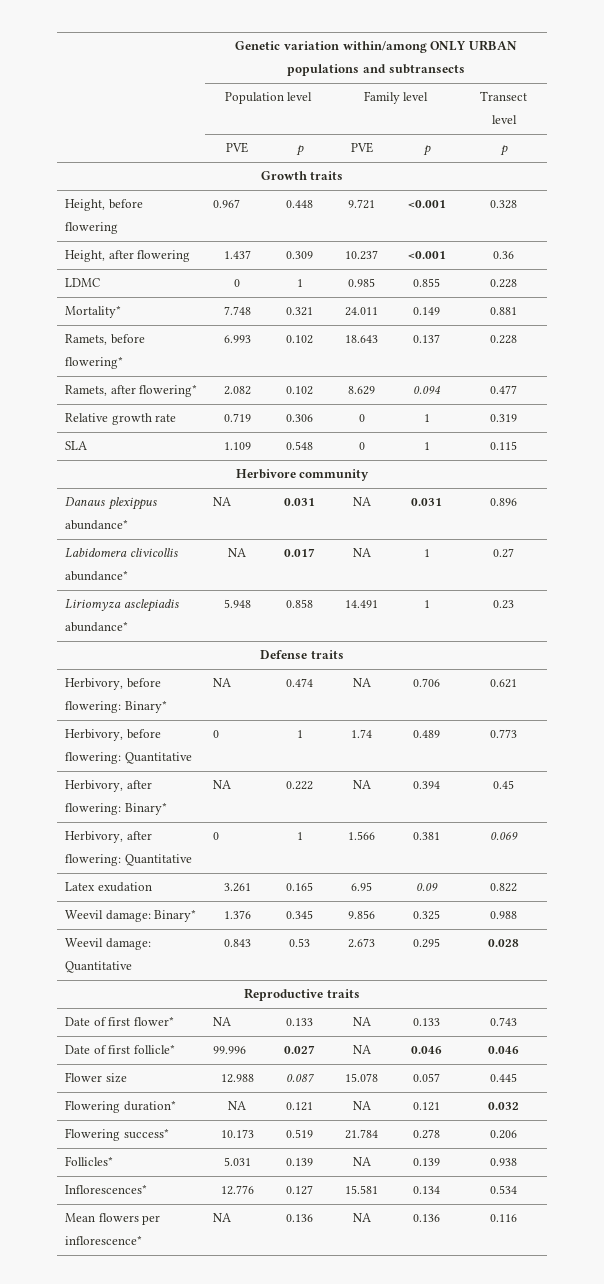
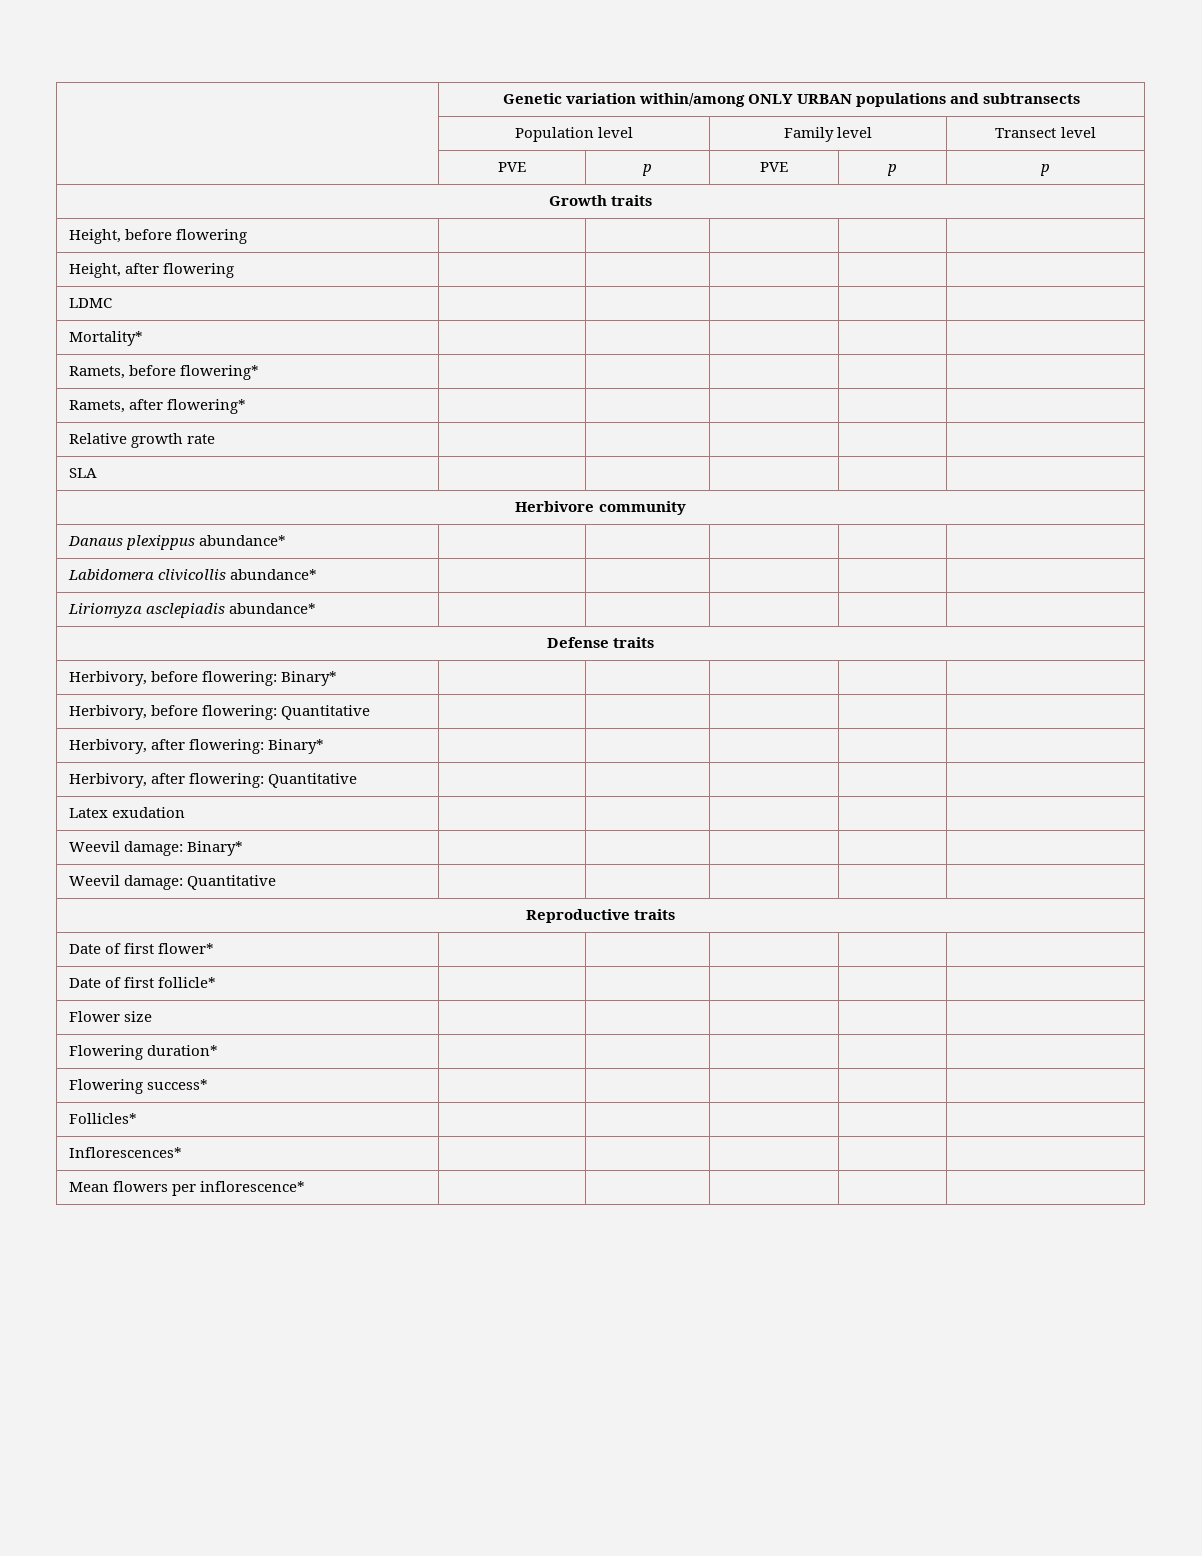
[213,199,241,208] [286,200,313,208] [348,199,375,209] [407,200,446,208] [490,200,517,209] [65,250,191,262] [223,250,251,259] [286,251,313,259] [345,250,378,260] [407,251,446,259] [493,251,514,259] [65,278,101,287] [234,279,240,287] [296,279,303,287] [348,278,375,287] [413,278,440,287] [490,279,517,288] [65,305,122,318] [223,306,251,315] [286,307,313,316] [345,307,378,316] [413,307,440,315] [490,307,517,315] [65,334,145,345] [65,356,124,369] [223,335,251,343] [286,335,313,344] [345,335,378,343] [413,334,440,343] [490,335,517,344] [65,384,198,397] [223,386,251,395] [286,386,313,395] [348,386,375,395] [413,385,441,394] [490,385,517,394] [65,413,177,425] [223,413,251,422] [286,414,313,422] [358,414,365,422] [423,414,430,422] [490,414,517,422] [65,441,88,450] [223,442,251,450] [286,441,313,450] [358,442,365,450] [423,442,430,450] [490,441,517,450] 0.967 | 0.448 | 9.721 | <0.001 | 0.328 // Height, after flowering | 1.437 | 0.309 | 10.237 | <0.001 | 0.36 // LDMC | 0 | 1 | 0.985 | 0.855 | 0.228 // Mortality* | 7.748 | 0.321 | 24.011 | 0.149 | 0.881 // Ramets, before flowering* | 6.993 | 0.102 | 18.643 | 0.137 | 0.228 // Ramets, after flowering* | 2.082 | 0.102 | 8.629 | 0.094 | 0.477 // Relative growth rate | 0.719 | 0.306 | 0 | 1 | 0.319 // SLA | 1.109 | 0.548 | 0 | 1 | 0.115 -> [68,263,234,278] [68,298,112,308] [68,331,143,346] [68,365,259,380] [68,399,246,414] [68,433,215,448] [68,468,97,478] | | | | // Height, after flowering | | | | | // LDMC | | | | | // Mortality* | | | | | // Ramets, before flowering* | | | | | // Ramets, after flowering* | | | | | // Relative growth rate | | | | | // SLA | | | | |
[213,497,232,506] [284,498,315,506] [352,497,371,506] [411,498,442,506] [490,498,517,506] [65,548,178,558] [65,570,129,581] [228,548,246,557] [284,548,315,557] [352,548,371,557] [423,549,430,557] [493,548,514,558] [65,599,179,612] [65,621,129,632] [223,599,251,608] [286,599,313,608] [345,600,378,608] [423,600,430,608] [493,600,514,609] NA | 0.031 | NA | 0.031 | 0.896 // Labidomera clivicollis abundance* | NA | 0.017 | NA | 1 | 0.27 // Liriomyza asclepiadis abundance* | 5.948 | 0.858 | 14.491 | 1 | 0.23 -> [67,569,317,581] [67,603,316,618] | | | | // Labidomera clivicollis abundance* | | | | | // Liriomyza asclepiadis abundance* | | | | |
[213,678,232,687] [286,678,313,687] [352,678,371,687] [413,678,440,687] [490,679,517,688] NA | 0.474 | NA | 0.706 | 0.621 -> (337, 678) | | | |
[213,730,220,738] [296,730,303,738] [351,729,372,738] [413,730,440,738] [490,729,517,738] 0 | 1 | 1.74 | 0.489 | 0.773 -> (370, 712) | | | |
[213,780,232,789] [286,781,313,790] [352,780,371,789] [413,781,440,789] [493,780,514,789] NA | 0.222 | NA | 0.394 | 0.45 -> (324, 746) | | | |
[213,832,220,840] [296,832,303,840] [348,831,375,840] [413,832,440,840] [490,831,518,840] [65,882,152,892] [223,883,251,892] [286,882,313,891] [351,882,372,891] [416,883,438,891] [490,883,517,892] [65,909,197,922] [223,910,251,919] [286,910,313,919] [348,910,375,919] [413,910,440,920] [490,911,517,919] [65,938,151,950] [65,961,133,973] [223,939,251,947] [289,938,310,947] [348,938,375,948] [413,938,440,948] [488,939,519,947] 0 | 1 | 1.566 | 0.381 | 0.069 // Latex exudation | 3.261 | 0.165 | 6.95 | 0.09 | 0.822 // Weevil damage: Binary* | 1.376 | 0.345 | 9.856 | 0.325 | 0.988 // Weevil damage: Quantitative | 0.843 | 0.53 | 2.673 | 0.295 | 0.028 -> [68,807,185,818] [68,841,243,856] [68,875,276,890] | | | | // Latex exudation | | | | | // Weevil damage: Binary* | | | | | // Weevil damage: Quantitative | | | | |
[213,1017,232,1026] [286,1018,313,1026] [352,1017,371,1026] [413,1018,440,1026] [490,1017,517,1026] NA | 0.133 | NA | 0.133 | 0.743 -> (214, 948) | | | |
[213,1046,247,1054] [284,1045,315,1054] [352,1045,371,1054] [411,1046,442,1054] [488,1046,519,1054] [65,1072,127,1083] [220,1074,254,1083] [286,1074,315,1083] [345,1073,378,1082] [413,1073,440,1082] [490,1073,517,1082] [65,1100,176,1113] [228,1101,246,1110] [286,1102,313,1111] [352,1101,371,1110] [413,1102,440,1111] [488,1102,519,1110] [65,1128,169,1141] [220,1129,254,1138] [286,1129,313,1138] [345,1129,378,1139] [413,1129,440,1139] [490,1130,517,1139] [65,1156,114,1166] [223,1157,251,1166] [286,1158,313,1166] [352,1157,371,1166] [413,1158,440,1166] [490,1158,517,1166] [65,1184,148,1194] [220,1185,254,1195] [286,1185,313,1195] [345,1185,378,1194] [413,1186,440,1194] [490,1185,517,1194] 99.996 | 0.027 | NA | 0.046 | 0.046 // Flower size | 12.988 | 0.087 | 15.078 | 0.057 | 0.445 // Flowering duration* | NA | 0.121 | NA | 0.121 | 0.032 // Flowering success* | 10.173 | 0.519 | 21.784 | 0.278 | 0.206 // Follicles* | 5.031 | 0.139 | NA | 0.139 | 0.938 // Inflorescences* | 12.776 | 0.127 | 15.581 | 0.134 | 0.534 -> [68,1011,152,1022] [68,1045,218,1060] [68,1079,208,1094] [68,1113,137,1124] [68,1147,182,1158] | | | | // Flower size | | | | | // Flowering duration* | | | | | // Flowering success* | | | | | // Follicles* | | | | | // Inflorescences* | | | | |
[213,1213,232,1222] [286,1214,313,1222] [352,1213,371,1222] [413,1214,440,1222] [490,1214,517,1222] NA | 0.136 | NA | 0.136 | 0.116 -> (305, 1186) | | | |

